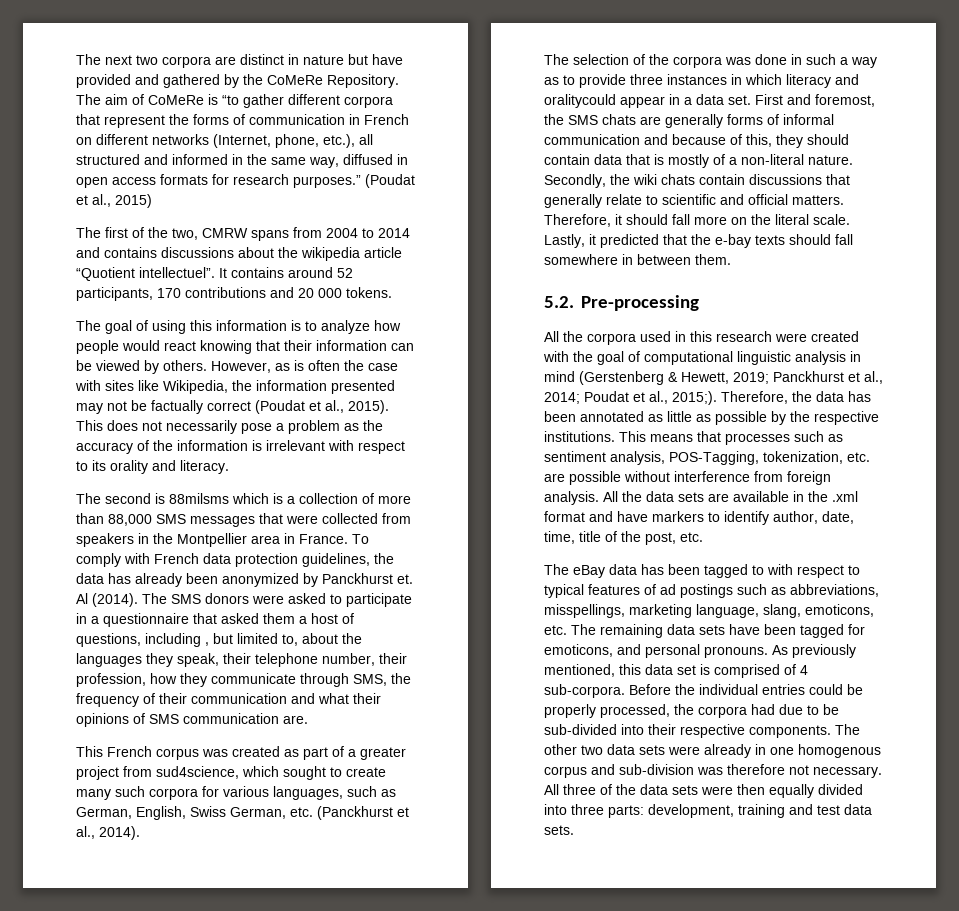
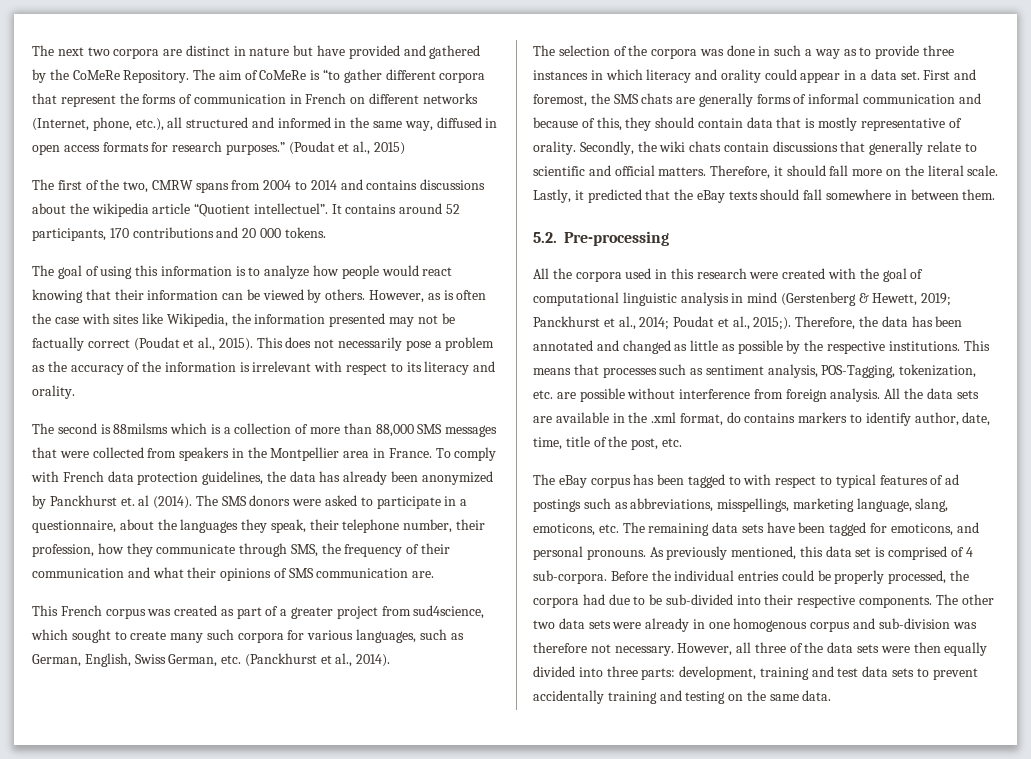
[110,460,229,474] orality and literacy. -> [424,361,496,375] [32,385,75,399] literacy and orality.
[76,593,88,604] Al -> [138,495,150,506] al
[103,613,354,627] [76,633,298,647] questionnaire that asked them a host of questions, including , but limited to, -> [32,520,116,533] questionnaire,
[544,94,616,108] oralitycould -> [720,69,797,83] orality could
[713,154,853,165] of a non-literal nature. -> [860,118,962,131] [533,141,576,155] representative of orality.
[715,234,751,248] e-bay -> [696,190,725,203] eBay
(644, 416) none -> [596,340,671,354] and changed
[544,511,648,522] format and have -> [679,412,796,426] format, do contains
[609,564,637,575] data -> [590,477,631,488] corpus
[544,784,559,795] All -> [677,642,752,656] However, all
[544,825,574,835] sets. -> [892,668,978,680] [533,690,832,704] sets to prevent accidentally training and testing on the same data.

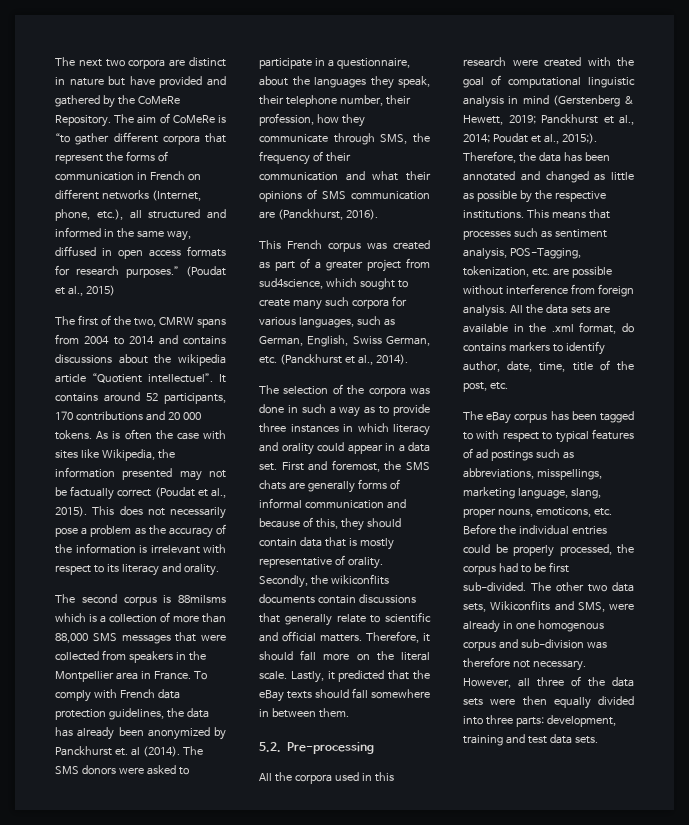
[32,265,453,279] [32,289,441,303] // The goal of using this information is to analyze how people would react knowing that their information can be viewed by others. However, as -> [96,431,109,439] As
(97, 428) none -> [123,596,157,606] corpus
[412,571,435,578] are. -> [259,209,378,220] are (Panckhurst, 2016).
[659,141,722,152] wiki chats -> [330,574,389,585] [259,594,315,604] wikiconflits documents
[533,522,979,536] [533,546,973,560] [533,570,607,584] emoticons, etc. The remaining data sets have been tagged for emoticons, and personal pronouns. As previously mentioned, this data set is comprised of 4 sub-corpora. -> [463,507,612,518] proper nouns, emoticons, etc.
[533,594,994,608] [533,618,611,629] corpora had due to be sub-divided into their respective components. The other two data sets -> [463,562,569,575] [463,582,634,592] [463,600,605,612] corpus had to be first sub-divided. The other two data sets, Wikiconflits and SMS,
[892,668,978,680] [533,690,832,704] sets to prevent accidentally training and testing on the same data. -> [574,736,598,744] sets.

